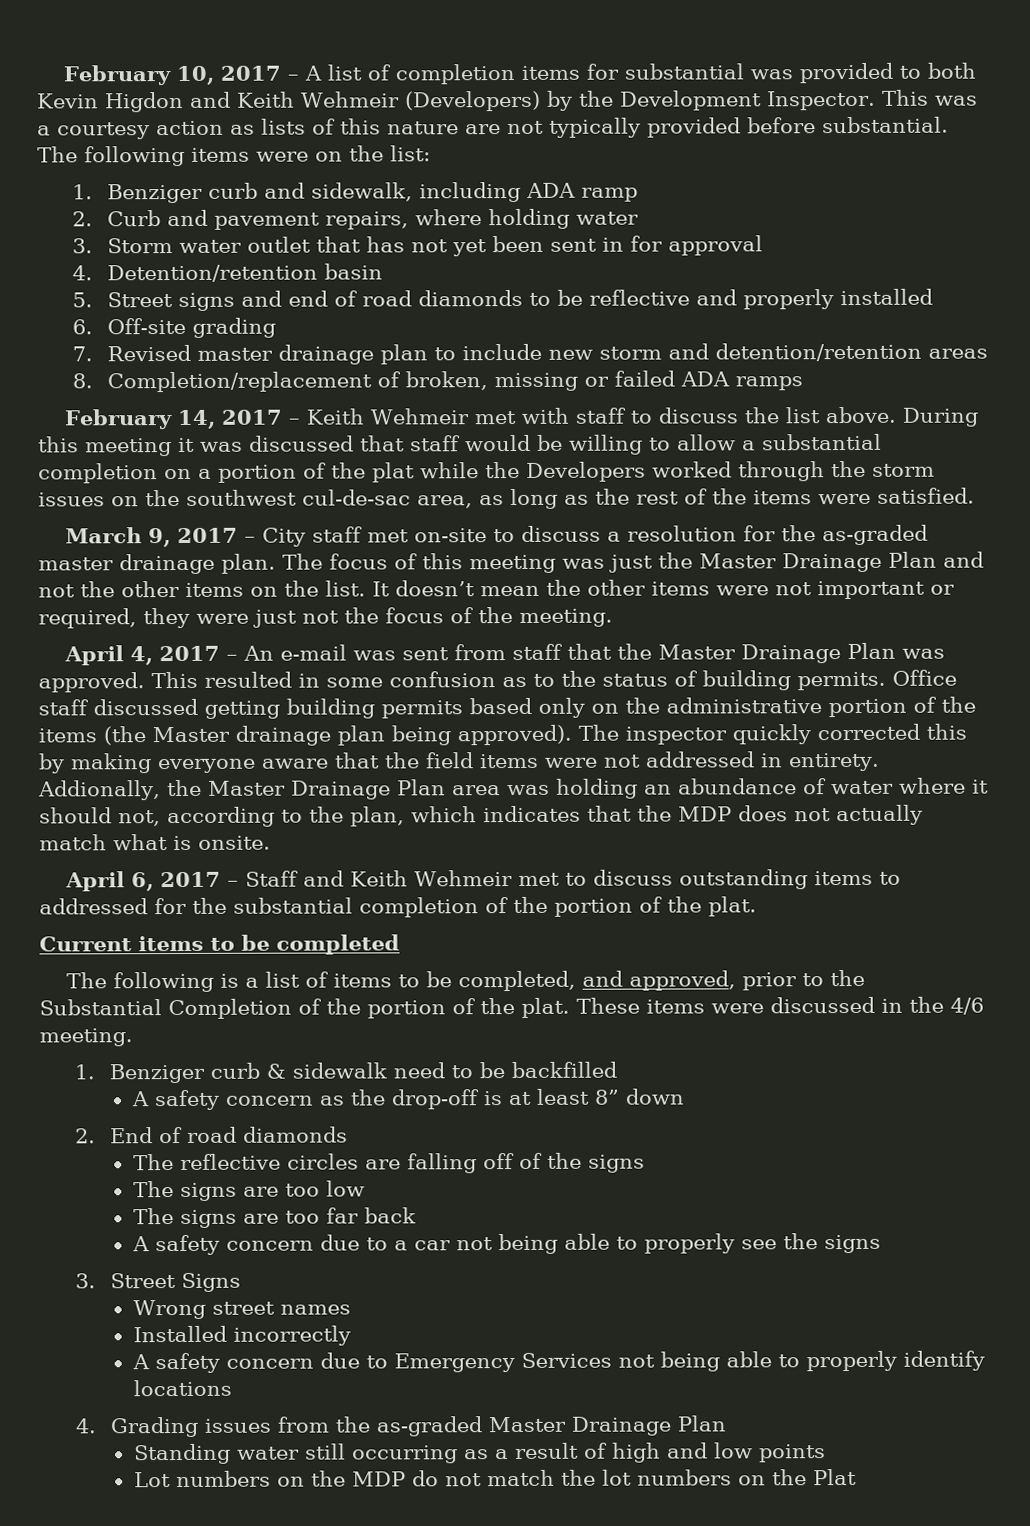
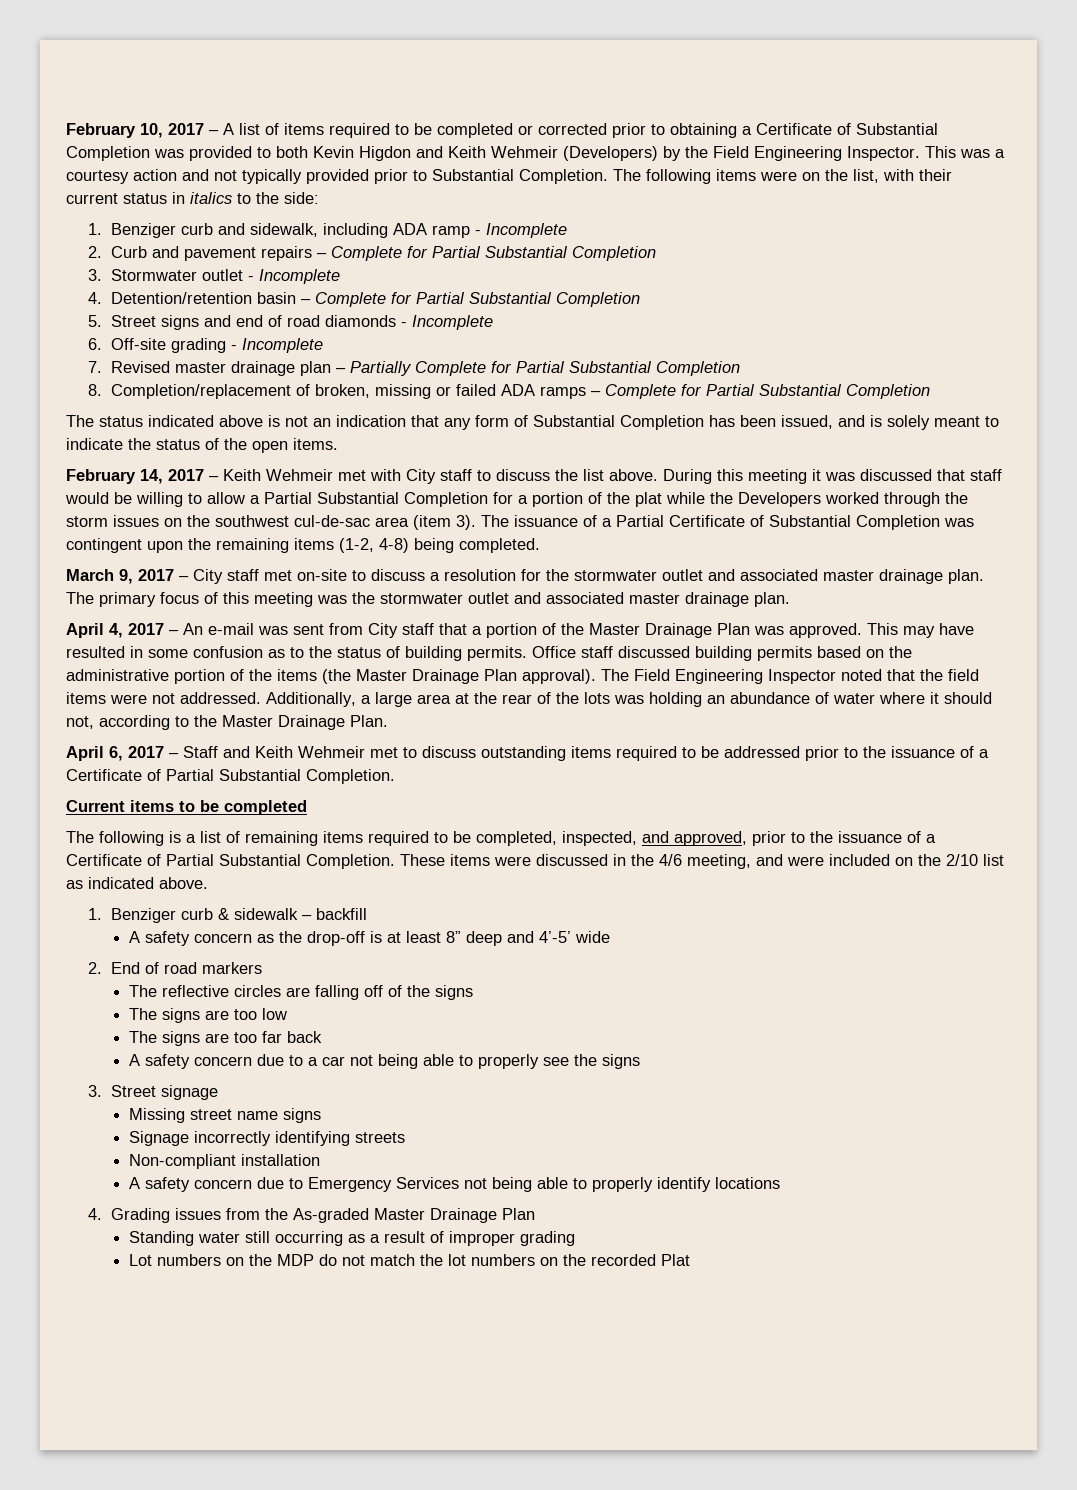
[394,63,744,85] completion items for substantial -> [284,123,938,138] [66,146,150,161] items required to be completed or corrected prior to obtaining a Certificate of Substantial Completion
[619,90,762,111] Development -> [713,146,842,161] Field Engineering
[230,116,949,138] as lists of this nature are not typically provided before substantial. -> [182,169,608,184] and not typically provided prior to Substantial Completion.
[390,145,431,162] list: -> [853,169,952,183] [66,192,319,204] list, with their current status in italics to the side:
(639, 194) none -> [474,223,567,238] - Incomplete
[325,208,640,230] [72,235,764,257] [72,263,384,283] repairs, where holding water // 3. Storm water outlet that has not yet been sent in for approval // 4. Detention/retention basin -> [260,246,656,261] [88,269,340,284] [88,292,640,307] repairs – Complete for Partial Substantial Completion // 3. Stormwater outlet - Incomplete // 4. Detention/retention basin – Complete for Partial Substantial Completion
[529,288,934,310] to be reflective and properly installed -> [400,315,493,330] - Incomplete
(277, 327) none -> [230,338,323,353] - Incomplete
[434,342,989,362] to include new storm and detention/retention areas -> [335,361,740,376] – Partially Complete for Partial Substantial Completion
(804, 383) none -> [590,384,930,399] [66,415,999,430] [66,438,338,453] – Complete for Partial Substantial Completion // The status indicated above is not an indication that any form of Substantial Completion has been issued, and is solely meant to indicate the status of the open items.
(569, 415) none -> [406,469,436,484] City
[762,433,882,451] [38,463,192,484] substantial completion on -> [264,492,513,507] Partial Substantial Completion for
[417,487,975,510] area, as long as the rest of the items were satisfied. -> [375,515,974,530] [66,538,540,553] area (item 3). The issuance of a Partial Certificate of Substantial Completion was contingent upon the remaining items (1-2, 4-8) being completed.
[821,524,928,546] as-graded -> [574,569,818,581] stormwater outlet and associated
(323, 561) none -> [99,592,156,607] primary
[608,551,984,573] [38,579,955,600] [38,607,613,629] just the Master Drainage Plan and not the other items on the list. It doesn’t mean the other items were not important or required, they were just not the focus of the meeting. -> [352,592,790,607] the stormwater outlet and associated master drainage plan.
(506, 652) none -> [368,623,398,638] City
(612, 651) none -> [472,623,556,638] a portion of
(198, 680) none -> [903,623,974,638] may have
[204,700,280,719] getting -> (690, 652) none
[538,697,585,718] only -> (861, 652) none
[235,723,967,746] [38,753,329,774] drainage plan being approved). The inspector quickly corrected this by making everyone aware -> [412,669,882,684] Drainage Plan approval). The Field Engineering Inspector noted
[645,751,880,772] [38,779,501,801] addressed in entirety. Addionally, the Master Drainage Plan area -> [180,692,610,707] addressed. Additionally, a large area at the rear of the lots
[350,804,923,827] [39,834,271,851] plan, which indicates that the MDP does not actually match what is onsite. -> [222,715,388,730] Master Drainage Plan.
[878,871,901,885] [39,896,757,918] to addressed for the substantial completion of the portion of the plat. -> [616,746,989,761] [66,769,395,784] required to be addressed prior to the issuance of a Certificate of Partial Substantial Completion.
[332,973,392,988] items -> [245,831,429,846] remaining items required
(576, 981) none -> [562,831,637,846] inspected,
[39,997,570,1020] Substantial Completion of the portion of the plat. -> [838,831,936,843] [66,854,395,869] issuance of a Certificate of Partial Substantial Completion.
[39,1028,133,1047] meeting. -> [687,854,1004,869] [66,877,208,889] meeting, and were included on the 2/10 list as indicated above.
[393,1061,618,1079] need to be backfilled -> [301,908,367,920] – backfill
[624,1088,685,1105] down -> [465,931,610,946] deep and 4’-5’ wide
[243,1126,349,1143] diamonds -> [201,962,262,974] markers
[181,1272,242,1292] [132,1299,351,1320] [132,1325,351,1346] Signs // Wrong street names // Installed incorrectly -> [160,1085,218,1100] [128,1108,321,1123] [128,1131,405,1146] [128,1154,320,1169] signage // Missing street name signs // Signage incorrectly identifying streets // Non-compliant installation
[376,1416,483,1437] as-graded -> [292,1208,369,1223] As-graded
[611,1442,826,1463] high and low points -> [448,1231,575,1246] improper grading
(807, 1477) none -> [590,1254,656,1266] recorded

